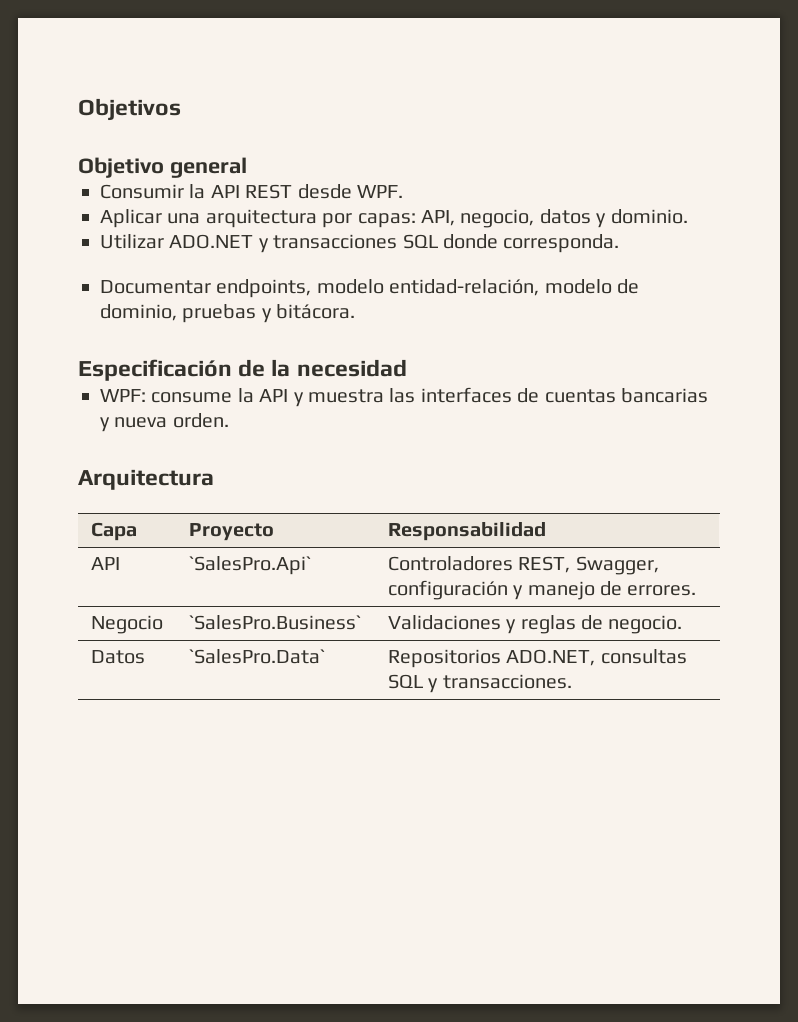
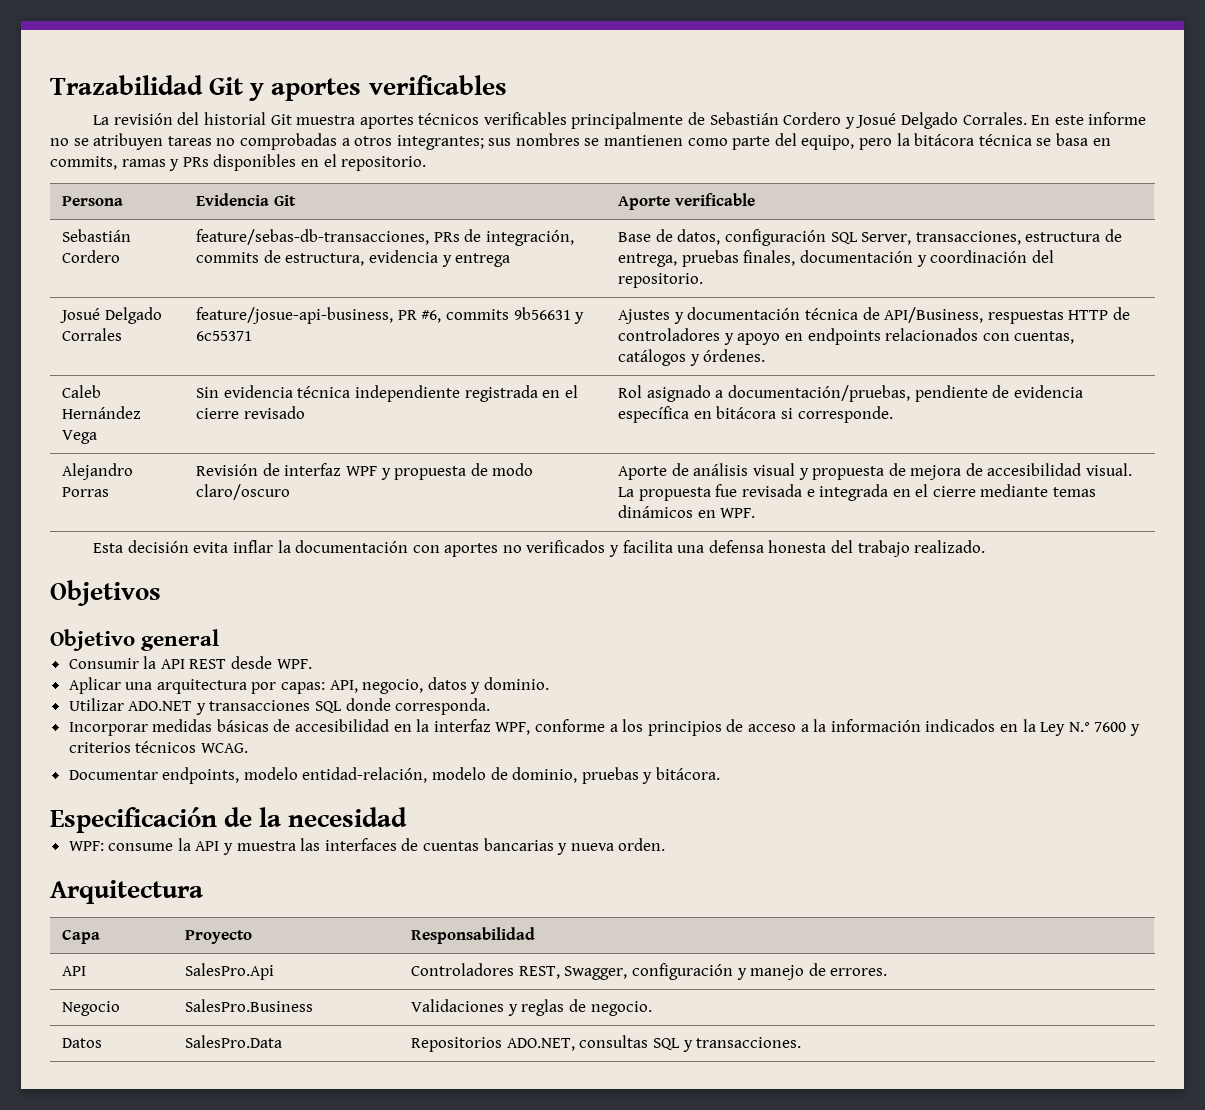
(78, 109) none -> [50,75,507,101] [93,112,1147,129] [50,133,1111,150] [50,154,427,171] [62,196,124,206] [196,193,296,206] [618,193,755,210] [62,229,132,242] [62,250,121,263] [196,229,574,246] [196,250,511,267] [618,229,1122,246] [618,250,1054,267] [618,273,704,288] [60,307,162,324] [62,328,123,341] [196,307,585,324] [196,331,253,341] [618,307,1130,324] [618,328,1075,345] [618,349,766,366] [62,385,102,398] [62,406,142,419] [62,430,98,444] [196,385,578,402] [196,406,305,419] [618,385,1083,402] [618,406,893,423] [62,463,134,480] [62,487,110,497] [196,463,534,480] [196,484,291,500] [618,463,1133,480] [618,484,1097,501] [618,505,756,518] [93,540,986,557] Trazabilidad Git y aportes verificables // La revisión del historial Git muestra aportes técnicos verificables principalmente de Sebastián Cordero y Josué Delgado Corrales. En este informe no se atribuyen tareas no comprobadas a otros integrantes; sus nombres se mantienen como parte del equipo, pero la bitácora técnica se basa en commits, ramas y PRs disponibles en el repositorio. // Persona | Evidencia Git | Aporte verificable // Sebastián Cordero | feature/sebas-db-transacciones, PRs de integración, commits de estructura, evidencia y entrega | Base de datos, configuración SQL Server, transacciones, estructura de entrega, pruebas finales, documentación y coordinación del repositorio. // Josué Delgado Corrales | feature/josue-api-business, PR #6, commits 9b56631 y 6c55371 | Ajustes y documentación técnica de API/Business, respuestas HTTP de controladores y apoyo en endpoints relacionados con cuentas, catálogos y órdenes. // Caleb Hernández Vega | Sin evidencia técnica independiente registrada en el cierre revisado | Rol asignado a documentación/pruebas, pendiente de evidencia específica en bitácora si corresponde. // Alejandro Porras | Revisión de interfaz WPF y propuesta de modo claro/oscuro | Aporte de análisis visual y propuesta de mejora de accesibilidad visual. La propuesta fue revisada e integrada en el cierre mediante temas dinámicos en WPF. // Esta decisión evita inflar la documentación con aportes no verificados y facilita una defensa honesta del trabajo realizado. //
(620, 243) none -> [68,719,1140,736] [68,741,248,753] // Incorporar medidas básicas de accesibilidad en la interfaz WPF, conforme a los principios de acceso a la información indicados en la Ley N.° 7600 y criterios técnicos WCAG.
[188,556,311,575] `SalesPro.Api` -> [185,963,275,980] SalesPro.Api
[188,615,361,630] `SalesPro.Business` -> [185,999,314,1012] SalesPro.Business
[188,649,325,664] `SalesPro.Data` -> [185,1035,283,1048] SalesPro.Data

